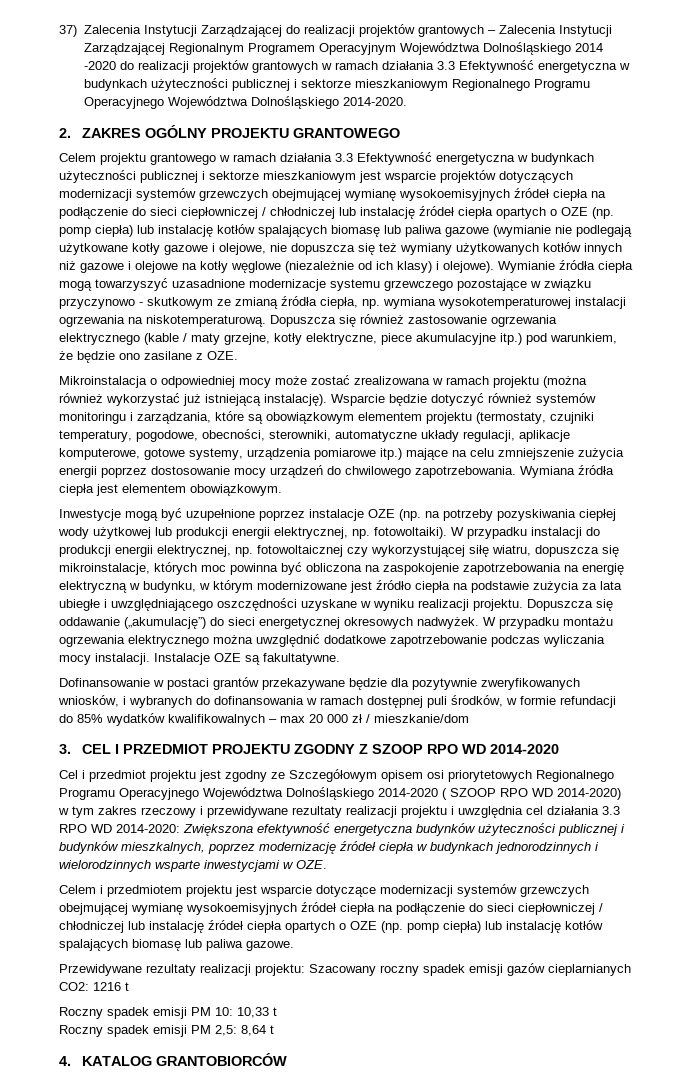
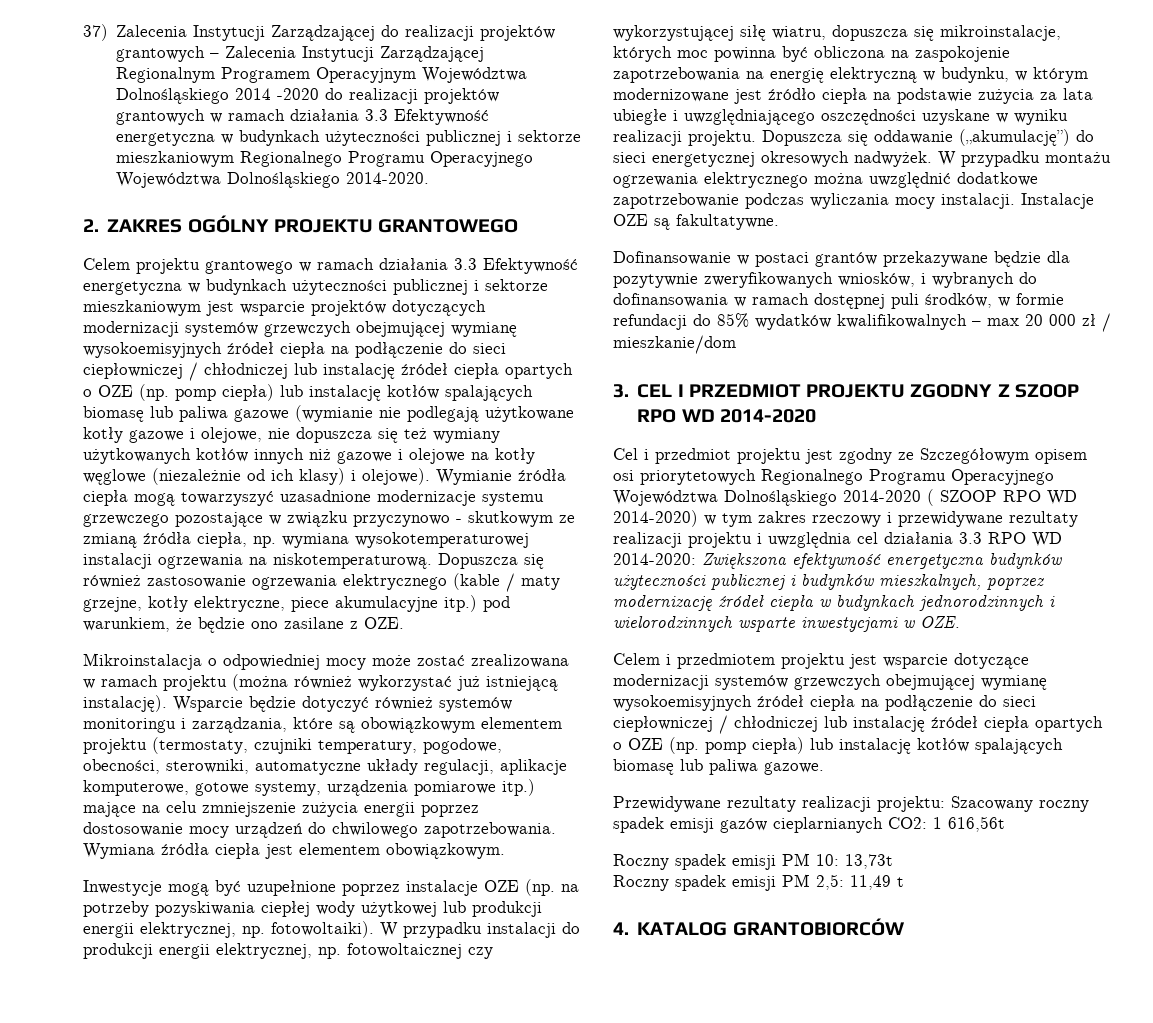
[93,982,129,991] 1216 t -> [933,816,1005,832] 1 616,56t
[237,1007,277,1018] 10,33 t -> [845,854,893,869] 13,73t
[241,1025,266,1036] 8,64 -> [850,875,891,890] 11,49

